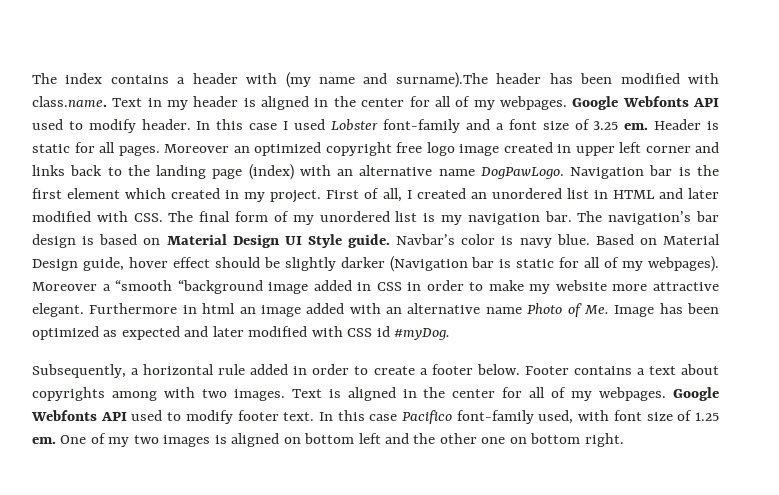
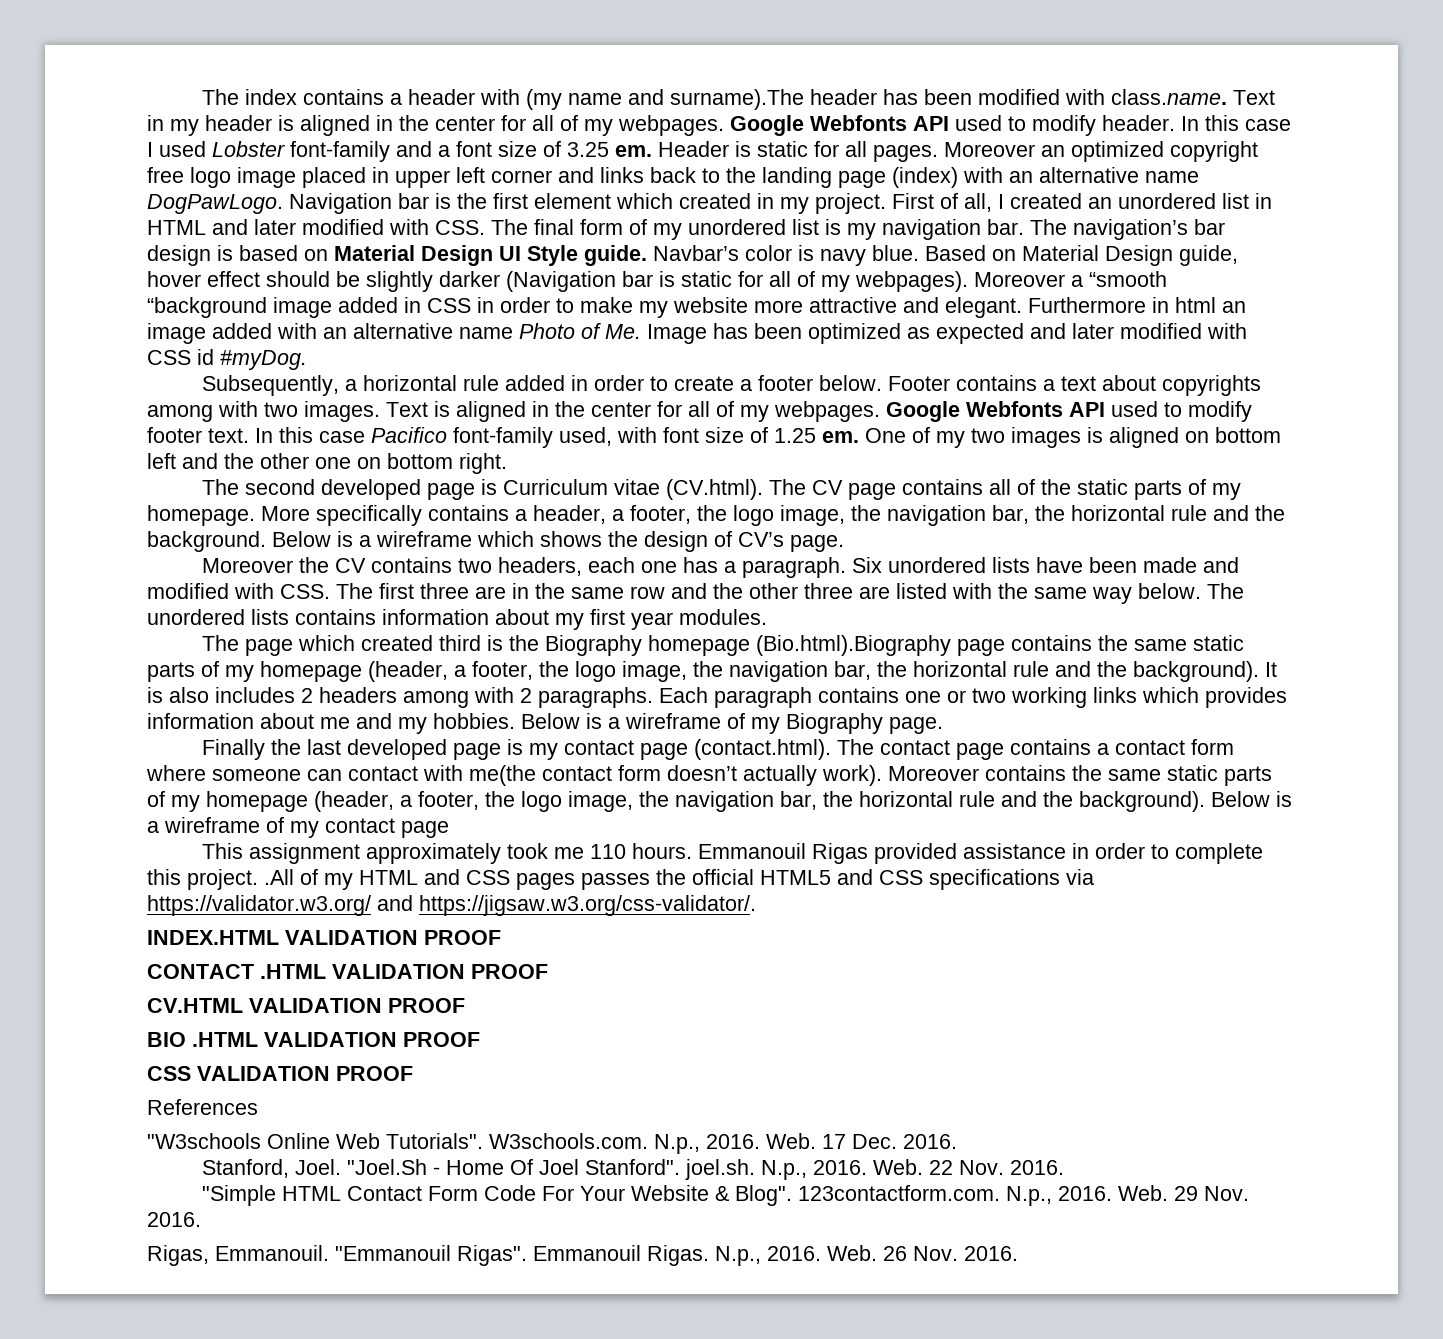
[503,142,553,153] created -> [302,167,366,188] placed
(720, 286) none -> [903,297,939,313] and
(624, 440) none -> [201,479,1241,500] [147,505,1285,526] [147,531,844,552] [201,557,1239,578] [147,583,1244,604] [147,609,767,630] [201,635,1244,656] [147,661,1277,682] [147,687,1287,708] [147,713,943,734] [201,739,1234,760] [146,765,1272,786] [147,791,1292,812] [147,817,449,838] [201,843,1263,864] [147,869,1094,890] [147,895,756,916] [147,930,501,945] [147,964,548,979] [147,998,465,1013] [147,1032,480,1047] [147,1066,413,1081] [147,1099,258,1115] [147,1133,957,1154] [201,1159,1064,1180] [201,1185,1249,1206] [147,1212,201,1227] [147,1245,1018,1266] // The second developed page is Curriculum vitae (CV.html). The CV page contains all of the static parts of my homepage. More specifically contains a header, a footer, the logo image, the navigation bar, the horizontal rule and the background. Below is a wireframe which shows the design of CV’s page. // Moreover the CV contains two headers, each one has a paragraph. Six unordered lists have been made and modified with CSS. The first three are in the same row and the other three are listed with the same way below. The unordered lists contains information about my first year modules. // The page which created third is the Biography homepage (Bio.html).Biography page contains the same static parts of my homepage (header, a footer, the logo image, the navigation bar, the horizontal rule and the background). It is also includes 2 headers among with 2 paragraphs. Each paragraph contains one or two working links which provides information about me and my hobbies. Below is a wireframe of my Biography page. // Finally the last developed page is my contact page (contact.html). The contact page contains a contact form where someone can contact with me(the contact form doesn’t actually work). Moreover contains the same static parts of my homepage (header, a footer, the logo image, the navigation bar, the horizontal rule and the background). Below is a wireframe of my contact page // This assignment approximately took me 110 hours. Emmanouil Rigas provided assistance in order to complete this project. .All of my HTML and CSS pages passes the official HTML5 and CSS specifications via https://validator.w3.org/ and https://jigsaw.w3.org/css-validator/. // INDEX.HTML VALIDATION PROOF // CONTACT .HTML VALIDATION PROOF // CV.HTML VALIDATION PROOF // BIO .HTML VALIDATION PROOF // CSS VALIDATION PROOF // References // "W3schools Online Web Tutorials". W3schools.com. N.p., 2016. Web. 17 Dec. 2016. // Stanford, Joel. "Joel.Sh - Home Of Joel Stanford". joel.sh. N.p., 2016. Web. 22 Nov. 2016. // "Simple HTML Contact Form Code For Your Website & Blog". 123contactform.com. N.p., 2016. Web. 29 Nov. 2016. // Rigas, Emmanouil. "Emmanouil Rigas". Emmanouil Rigas. N.p., 2016. Web. 26 Nov. 2016.

